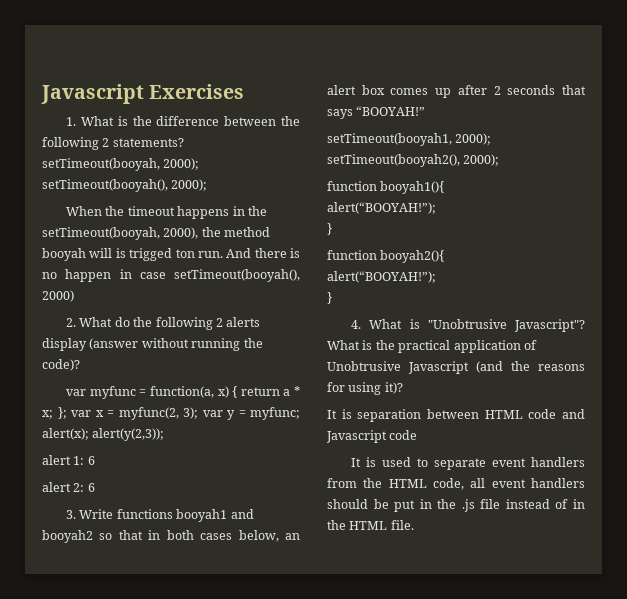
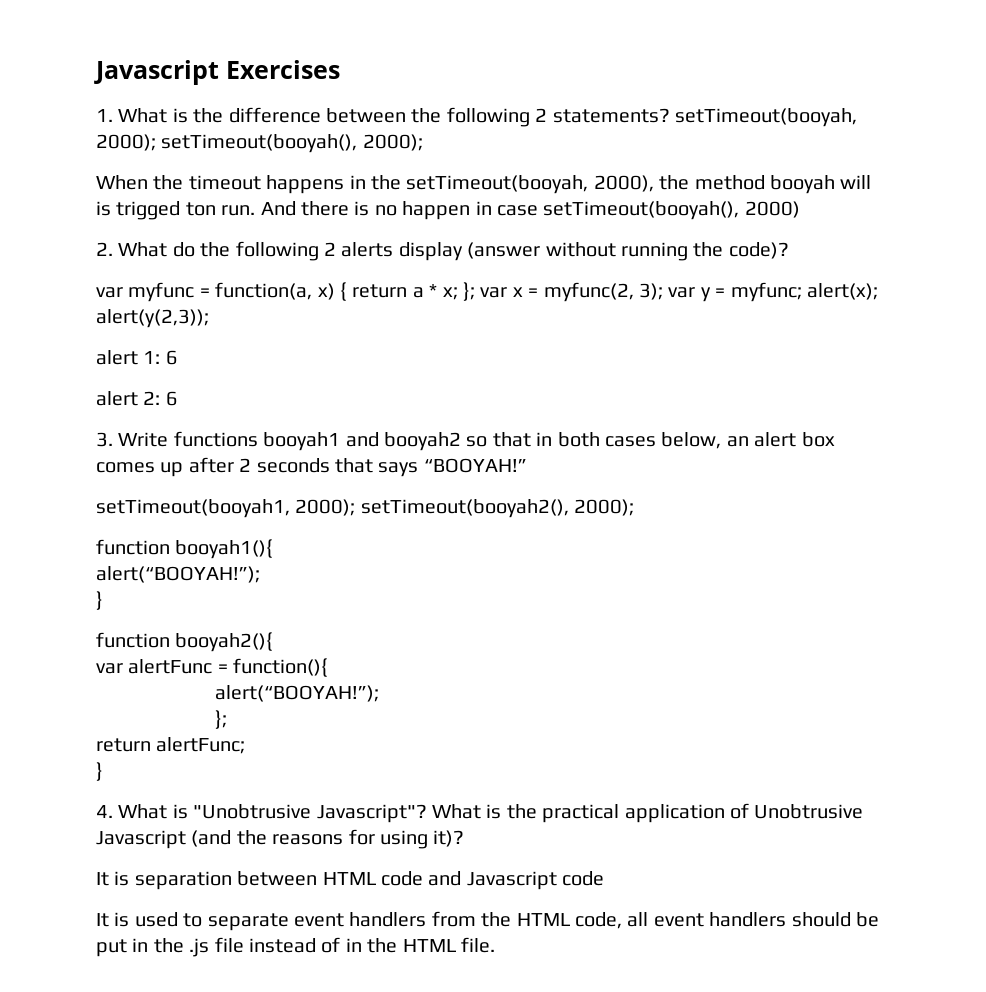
[327,271,436,283] alert(“BOOYAH!”); -> [96,658,329,677] [214,685,379,702] [214,710,227,729] [96,737,246,754] var alertFunc = function(){ // alert(“BOOYAH!”); // }; // return alertFunc;

